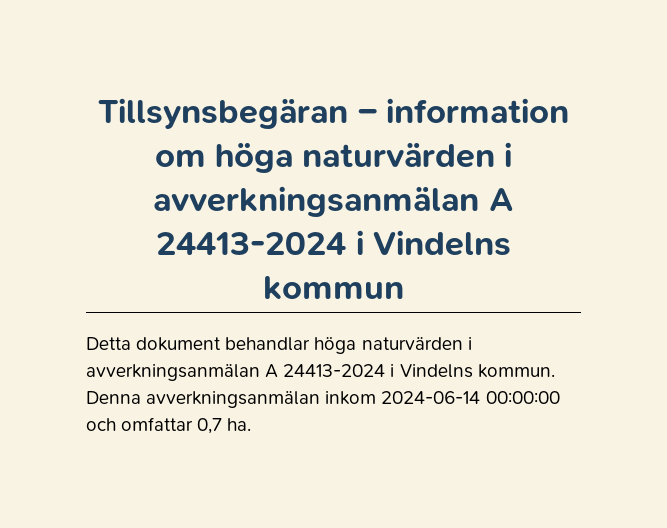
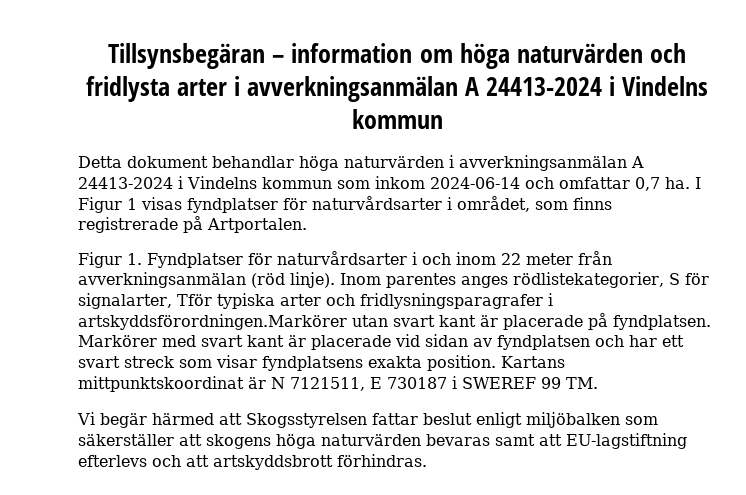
(496, 155) none -> [649,43,686,63] [85,76,227,102] och fridlysta arter
[477,364,555,378] [86,391,321,408] kommun. Denna avverkningsanmälan -> [262,177,370,189] kommun som
[485,391,560,404] 00:00:00 -> (520, 183) none
(252, 424) none -> [695,177,701,189] [78,196,612,213] [78,216,307,233] [78,251,612,268] [78,272,709,288] [78,293,553,309] [78,313,711,330] [78,334,684,350] [78,355,565,371] [78,376,598,392] [77,412,658,428] [78,433,687,449] [78,454,427,470] I Figur 1 visas fyndplatser för naturvårdsarter i området, som finns registrerade på Artportalen. // Figur 1. Fyndplatser för naturvårdsarter i och inom 22 meter från avverkningsanmälan (röd linje). Inom parentes anges rödlistekategorier, S för signalarter, Tför typiska arter och fridlysningsparagrafer i artskyddsförordningen.Markörer utan svart kant är placerade på fyndplatsen. Markörer med svart kant är placerade vid sidan av fyndplatsen och har ett svart streck som visar fyndplatsens exakta position. Kartans mittpunktskoordinat är N 7121511, E 730187 i SWEREF 99 TM. // Vi begär härmed att Skogsstyrelsen fattar beslut enligt miljöbalken som säkerställer att skogens höga naturvärden bevaras samt att EU-lagstiftning efterlevs och att artskyddsbrott förhindras.

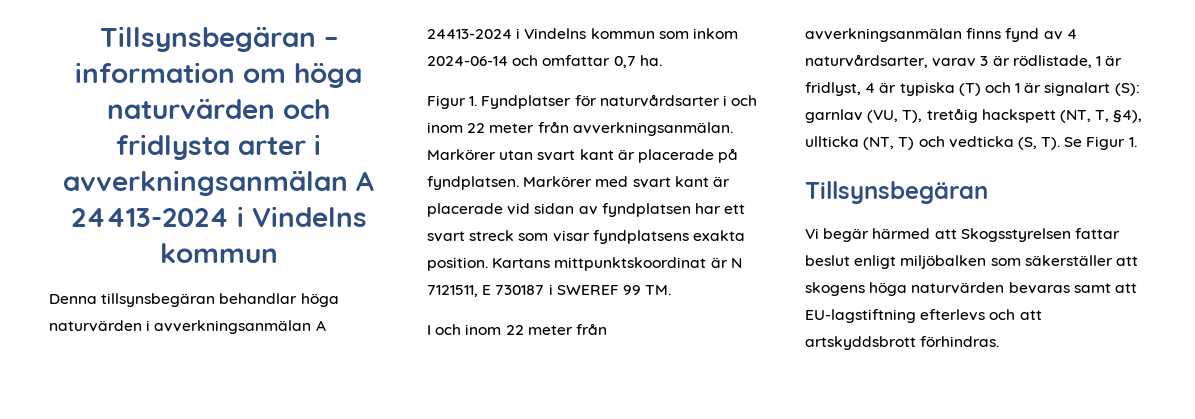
[78,156,208,168] Detta dokument -> [49,293,216,307] Denna tillsynsbegäran
[695,177,701,189] [78,196,612,213] [78,216,307,233] I Figur 1 visas fyndplatser för naturvårdsarter i området, som finns registrerade på Artportalen. -> (662, 60) none
[78,272,709,288] [78,293,553,309] [78,314,347,330] avverkningsanmälan (röd linje). Inom parentes anges rödlistekategorier, S för signalarter, Tför typiska arter och fridlysningsparagrafer i artskyddsförordningen.Markörer -> [572,122,733,136] [427,149,496,160] avverkningsanmälan. Markörer
[595,335,624,347] och -> (691, 210) none
(598, 383) none -> [427,323,607,335] [805,28,1077,42] [805,54,1123,68] [805,82,1140,96] [805,108,1143,123] [805,136,1137,150] [805,181,988,204] // I och inom 22 meter från avverkningsanmälan finns fynd av 4 naturvårdsarter, varav 3 är rödlistade, 1 är fridlyst, 4 är typiska (T) och 1 är signalart (S): garnlav (VU, T), tretåig hackspett (NT, T, §4), ullticka (NT, T) och vedticka (S, T). Se Figur 1. // Tillsynsbegäran

